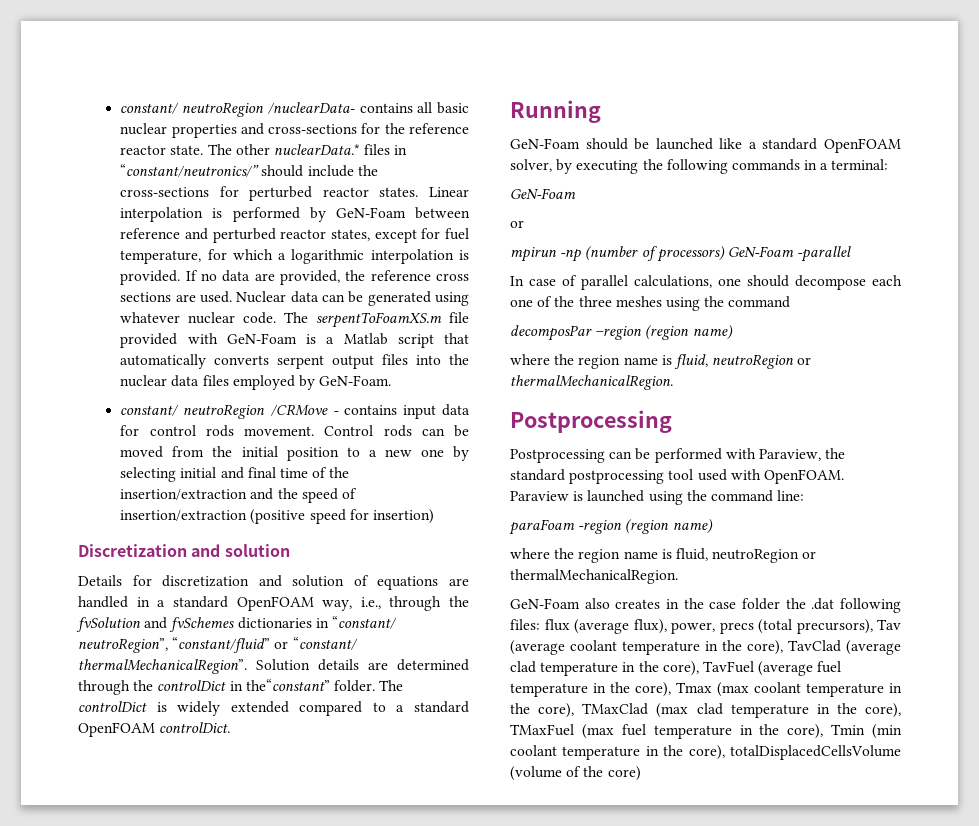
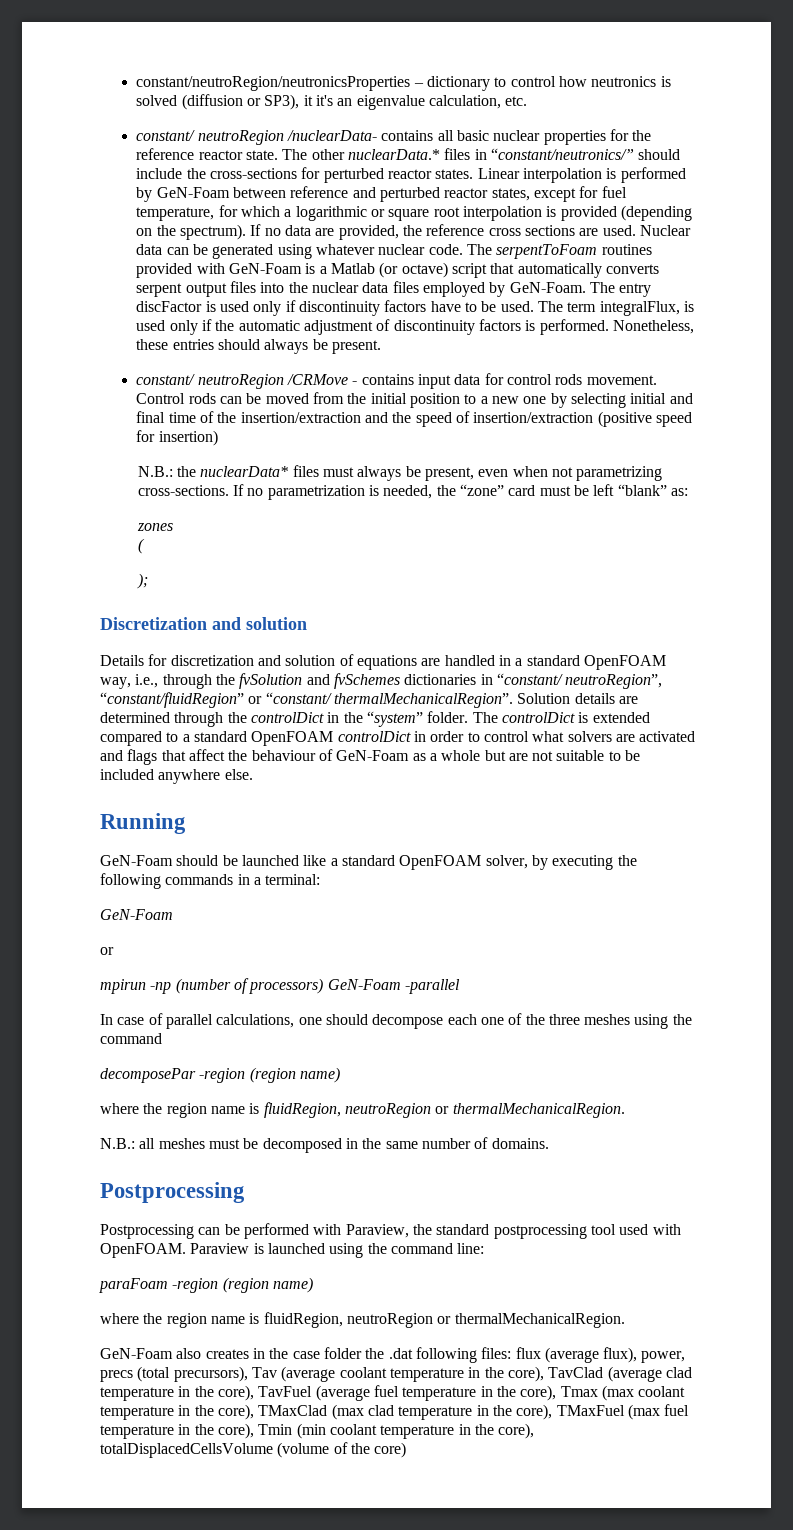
(120, 108) none -> [136,76,671,91] [136,94,528,110] constant/neutroRegion/neutronicsProperties – dictionary to control how neutronics is solved (diffusion or SP3), it it's an eigenvalue calculation, etc. //
[240,123,358,135] and cross-sections -> (606, 137) none
[370,249,469,264] [120,270,181,285] interpolation is provided. -> [371,205,692,221] [136,224,247,240] or square root interpolation is provided (depending on the spectrum).
[316,312,469,328] serpentToFoamXS.m file -> [496,244,652,259] serpentToFoam routines
(388, 339) none -> [379,262,448,278] (or octave)
(392, 380) none -> [589,282,652,297] [136,300,694,316] [136,319,694,335] [136,339,382,354] The entry discFactor is used only if discontinuity factors have to be used. The term integralFlux, is used only if the automatic adjustment of discontinuity factors is performed. Nonetheless, these entries should always be present.
(435, 516) none -> [137,465,663,481] [137,484,688,500] [136,523,173,531] [137,538,145,554] [136,573,148,589] // N.B.: the nuclearData* files must always be present, even when not parametrizing cross-sections. If no parametrization is needed, the “zone” card must be left “blank” as: // zones // ( // );
[172,637,271,653] “constant/fluid” -> [100,692,244,708] “constant/fluidRegion”
[245,679,330,691] the“constant” -> [343,711,423,727] the “system”
[177,701,221,716] widely -> (589, 717) none
[159,722,231,733] controlDict. -> [337,731,696,742] [100,749,641,765] [100,769,253,784] controlDict in order to control what solvers are activated and flags that affect the behaviour of GeN-Foam as a whole but are not suitable to be included anywhere else.
[510,325,733,341] [510,354,812,369] [510,375,673,390] decomposPar –region (region name) // where the region name is fluid, neutroRegion or thermalMechanicalRegion. -> [100,1067,340,1083] [100,1102,625,1118] [100,1137,549,1153] decomposePar -region (region name) // where the region name is fluidRegion, neutroRegion or thermalMechanicalRegion. // N.B.: all meshes must be decomposed in the same number of domains.
[675,548,708,561] fluid, -> [263,1312,343,1328] fluidRegion,

